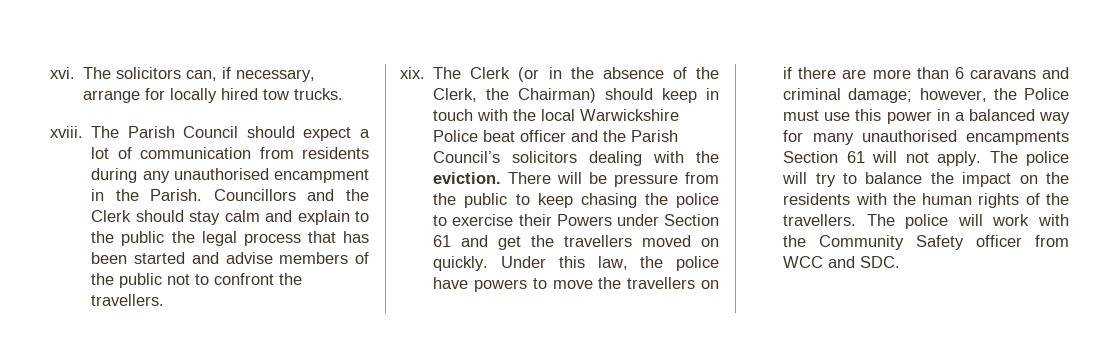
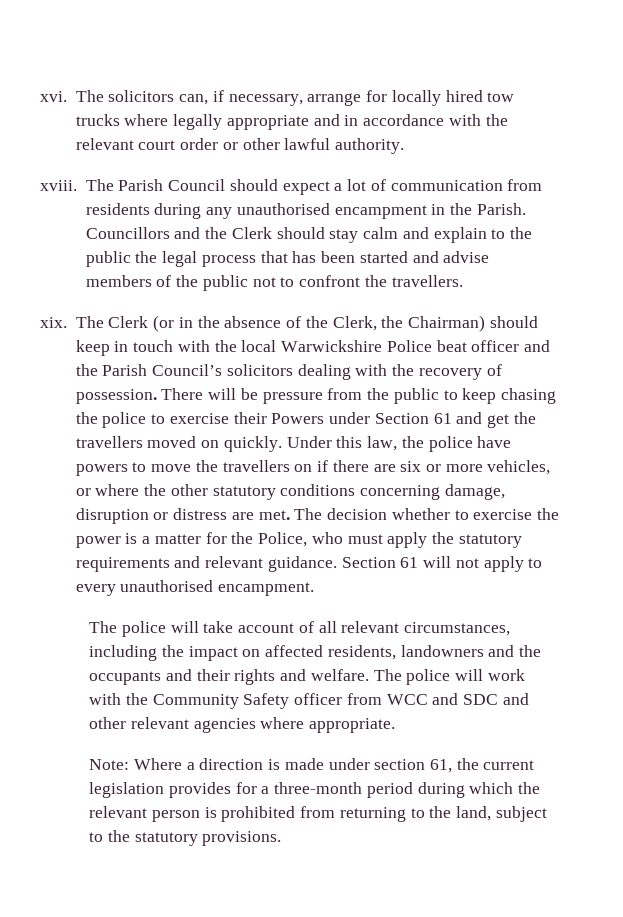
[294,88,344,100] trucks. -> [75,114,508,130] [75,138,405,154] trucks where legally appropriate and in accordance with the relevant court order or other lawful authority.
[433,172,502,184] eviction. -> [418,364,502,380] [75,389,157,404] recovery of possession.
[872,67,1069,79] [783,88,1069,103] [783,109,1070,124] [783,130,1069,145] [783,151,1069,166] [782,172,1069,187] [783,193,1069,208] [783,214,857,226] more than 6 caravans and criminal damage; however, the Police must use this power in a balanced way for many unauthorised encampments Section 61 will not apply. The police will try to balance the impact on the residents with the human rights of the travellers. -> [400,460,551,475] [75,484,505,500] [75,508,560,524] [75,532,522,548] [75,556,543,572] [75,580,315,596] [89,621,511,637] [89,645,542,661] [89,669,369,685] six or more vehicles, or where the other statutory conditions concerning damage, disruption or distress are met. The decision whether to exercise the power is a matter for the Police, who must apply the statutory requirements and relevant guidance. Section 61 will not apply to every unauthorised encampment. // The police will take account of all relevant circumstances, including the impact on affected residents, landowners and the occupants and their rights and welfare.
[860,256,901,268] SDC. -> [463,693,529,705] [89,717,396,733] [89,758,535,773] [89,782,541,798] [89,806,547,822] [89,830,282,846] SDC and other relevant agencies where appropriate. // Note: Where a direction is made under section 61, the current legislation provides for a three-month period during which the relevant person is prohibited from returning to the land, subject to the statutory provisions.

